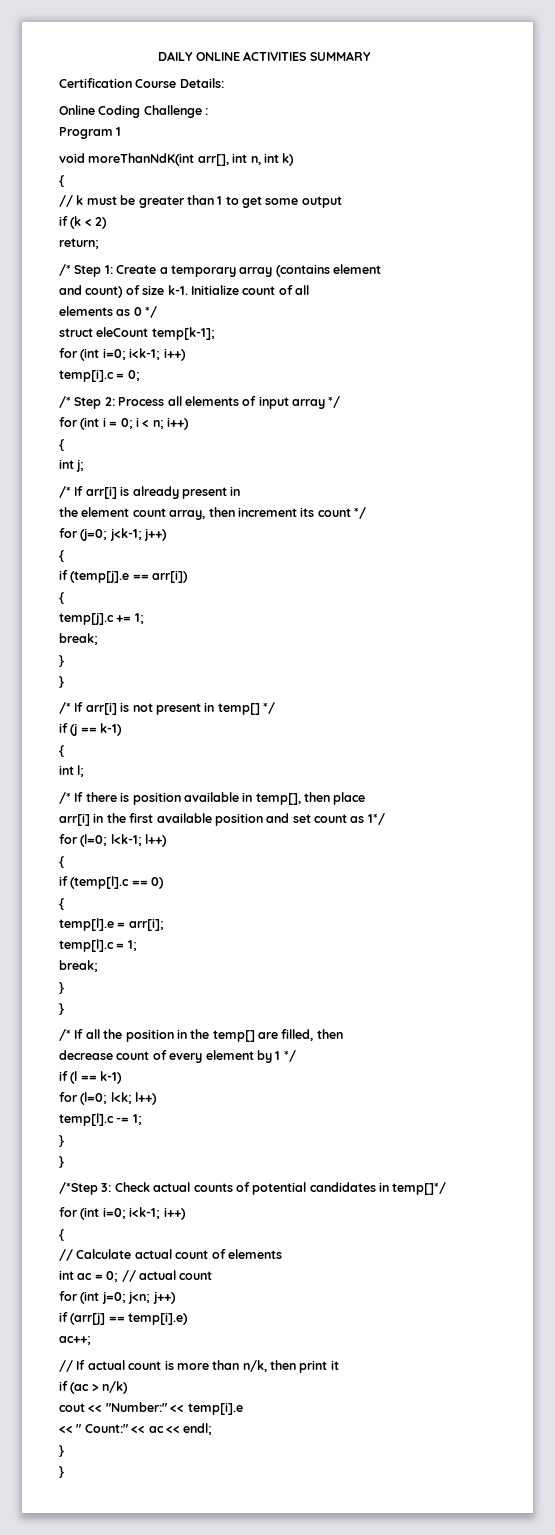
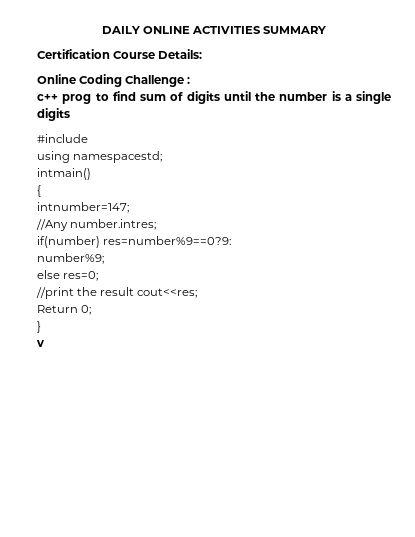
[59,127,122,139] [59,153,295,166] [59,175,64,187] [59,195,342,208] [59,216,108,229] [59,238,99,249] [59,264,381,277] [59,285,309,298] [59,306,158,318] [59,327,215,340] [59,348,186,361] [59,369,140,382] [59,396,341,409] [59,417,189,430] [59,439,64,451] [59,459,85,472] [59,486,241,499] [59,507,366,520] [59,528,168,541] [59,550,64,562] [59,570,189,583] [59,592,64,604] [59,612,144,625] [59,633,98,645] [59,655,64,667] [59,676,64,688] [59,702,275,715] [59,723,123,736] [59,745,64,757] [59,765,85,777] [59,792,366,805] [59,813,385,826] [59,834,168,847] [59,856,64,868] [59,876,165,889] [59,898,64,910] [59,918,164,931] [59,939,137,952] [59,960,98,972] [59,982,64,994] [59,1003,64,1015] [59,1029,343,1042] [59,1050,296,1063] [59,1071,123,1084] [59,1092,158,1105] [59,1113,142,1126] [59,1135,64,1147] [59,1156,64,1168] [59,1182,447,1195] [59,1207,186,1220] [59,1229,64,1241] [59,1249,282,1261] [59,1270,213,1282] [59,1291,176,1304] [59,1312,189,1325] [59,1336,91,1345] [59,1360,339,1373] [59,1381,129,1394] [59,1402,243,1415] [59,1423,213,1435] [59,1445,64,1457] [59,1466,64,1478] Program 1 // void moreThanNdK(int arr[], int n, int k) // { // // k must be greater than 1 to get some output // if (k < 2) // return; // /* Step 1: Create a temporary array (contains element // and count) of size k-1. Initialize count of all // elements as 0 */ // struct eleCount temp[k-1]; // for (int i=0; i<k-1; i++) // temp[i].c = 0; // /* Step 2: Process all elements of input array */ // for (int i = 0; i < n; i++) // { // int j; // /* If arr[i] is already present in // the element count array, then increment its count */ // for (j=0; j<k-1; j++) // { // if (temp[j].e == arr[i]) // { // temp[j].c += 1; // break; // } // } // /* If arr[i] is not present in temp[] */ // if (j == k-1) // { // int l; // /* If there is position available in temp[], then place // arr[i] in the first available position and set count as 1*/ // for (l=0; l<k-1; l++) // { // if (temp[l].c == 0) // { // temp[l].e = arr[i]; // temp[l].c = 1; // break; // } // } // /* If all the position in the temp[] are filled, then // decrease count of every element by 1 */ // if (l == k-1) // for (l=0; l<k; l++) // temp[l].c -= 1; // } // } // /*Step 3: Check actual counts of potential candidates in temp[]*/ // for (int i=0; i<k-1; i++) // { // // Calculate actual count of elements // int ac = 0; // actual count // for (int j=0; j<n; j++) // if (arr[j] == temp[i].e) // ac++; // // If actual count is more than n/k, then print it // if (ac > n/k) // cout << "Number:" << temp[i].e // << " Count:" << ac << endl; // } // } -> [37,91,391,104] [37,108,70,121] [37,134,88,143] [37,151,163,163] [37,168,91,180] [37,185,41,197] [37,202,129,213] [36,219,157,231] [37,236,232,248] [37,253,104,264] [37,270,99,281] [36,287,198,299] [37,305,92,315] [37,321,41,333] [36,340,44,347] c++ prog to find sum of digits until the number is a single digits // #include // using namespacestd; // intmain() // { // intnumber=147; // //Any number.intres; // if(number) res=number%9==0?9: // number%9; // else res=0; // //print the result cout<<res; // Return 0; // } // v

